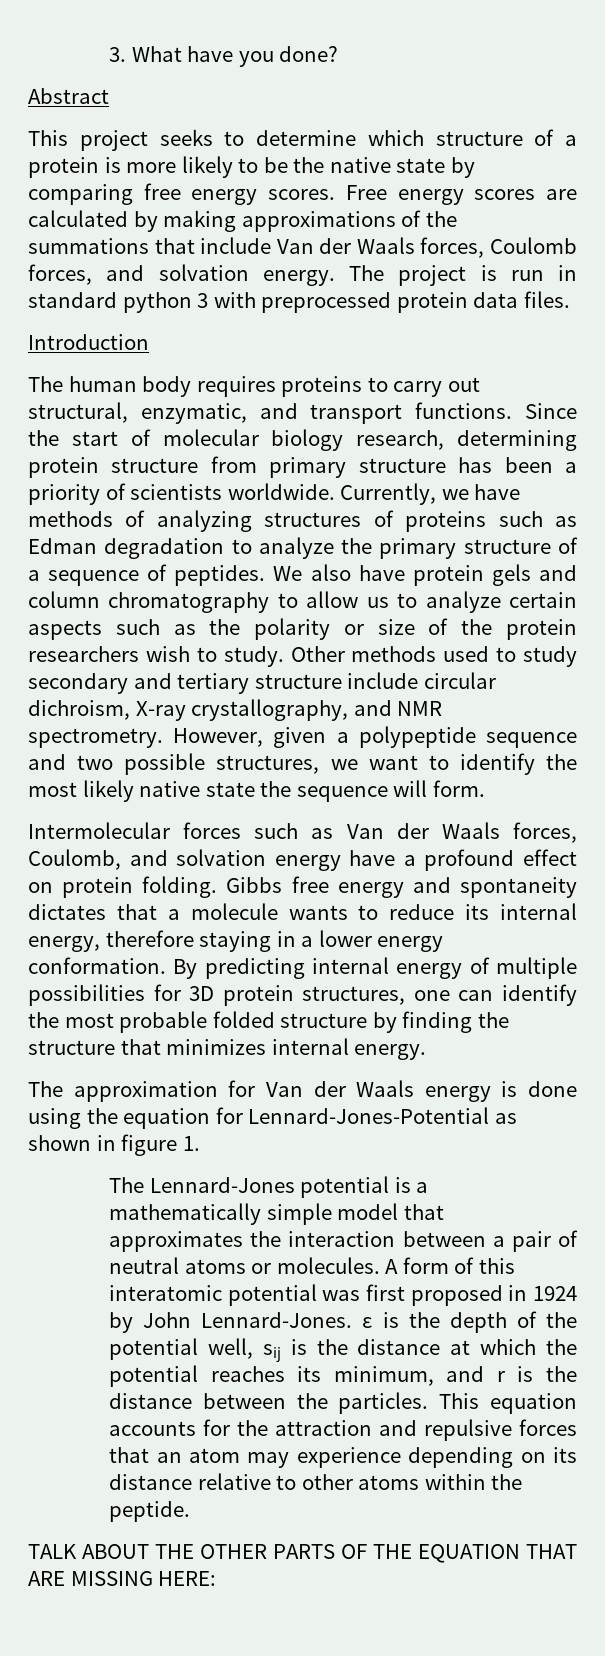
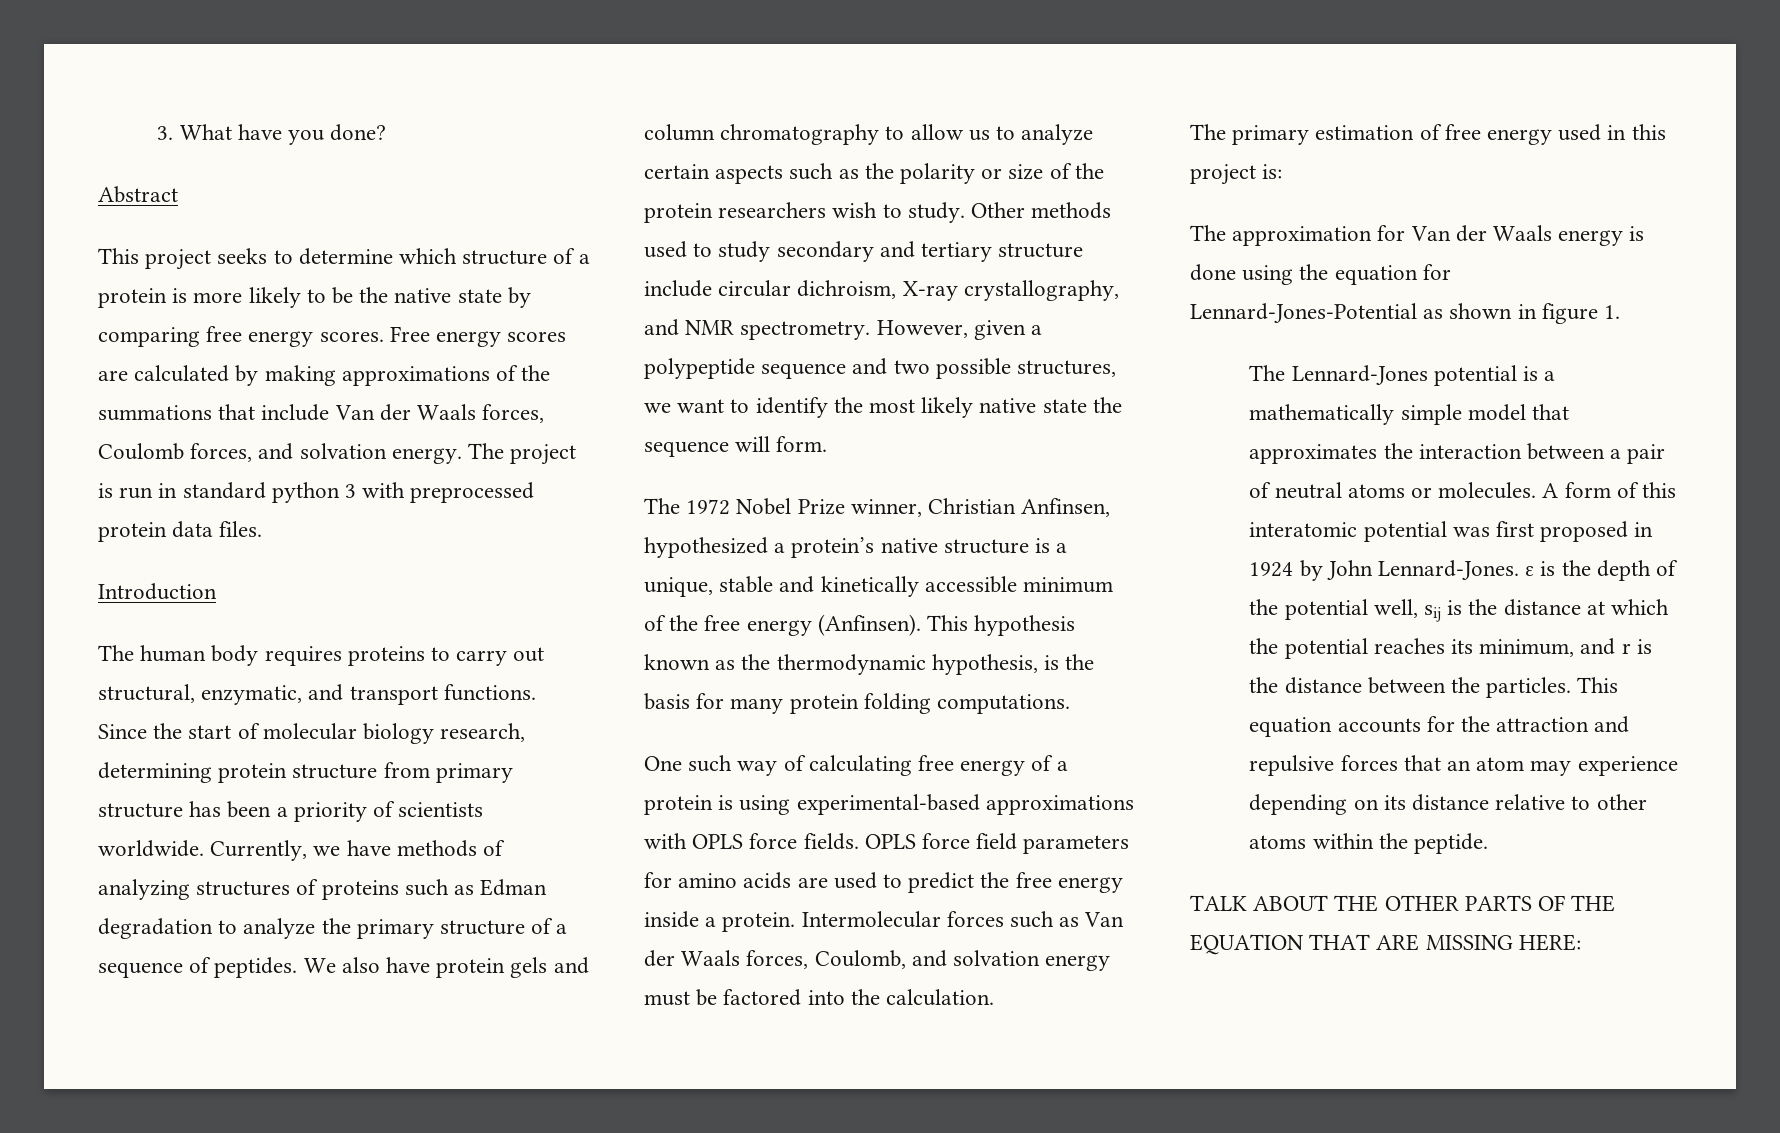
(485, 788) none -> [644,498,1111,517] [644,537,1068,558] [644,576,1114,597] [644,614,1076,636] [644,654,1095,675] [644,693,1071,714] [644,755,1068,776] [644,794,1134,815] [644,833,1130,854] [644,872,1123,893] [644,911,796,932] The 1972 Nobel Prize winner, Christian Anfinsen, hypothesized a protein’s native structure is a unique, stable and kinetically accessible minimum of the free energy (Anfinsen). This hypothesis known as the thermodynamic hypothesis, is the basis for many protein folding computations. // One such way of calculating free energy of a protein is using experimental-based approximations with OPLS force fields. OPLS force field parameters for amino acids are used to predict the free energy inside a protein.
[349,849,577,871] [28,876,577,898] [28,903,577,920] [28,930,444,952] [28,957,577,979] [28,984,577,1006] [28,1011,509,1033] [28,1038,427,1060] have a profound effect on protein folding. Gibbs free energy and spontaneity dictates that a molecule wants to reduce its internal energy, therefore staying in a lower energy conformation. By predicting internal energy of multiple possibilities for 3D protein structures, one can identify the most probable folded structure by finding the structure that minimizes internal energy. -> [644,989,995,1006] [1190,124,1666,145] [1190,164,1283,185] must be factored into the calculation. // The primary estimation of free energy used in this project is:

